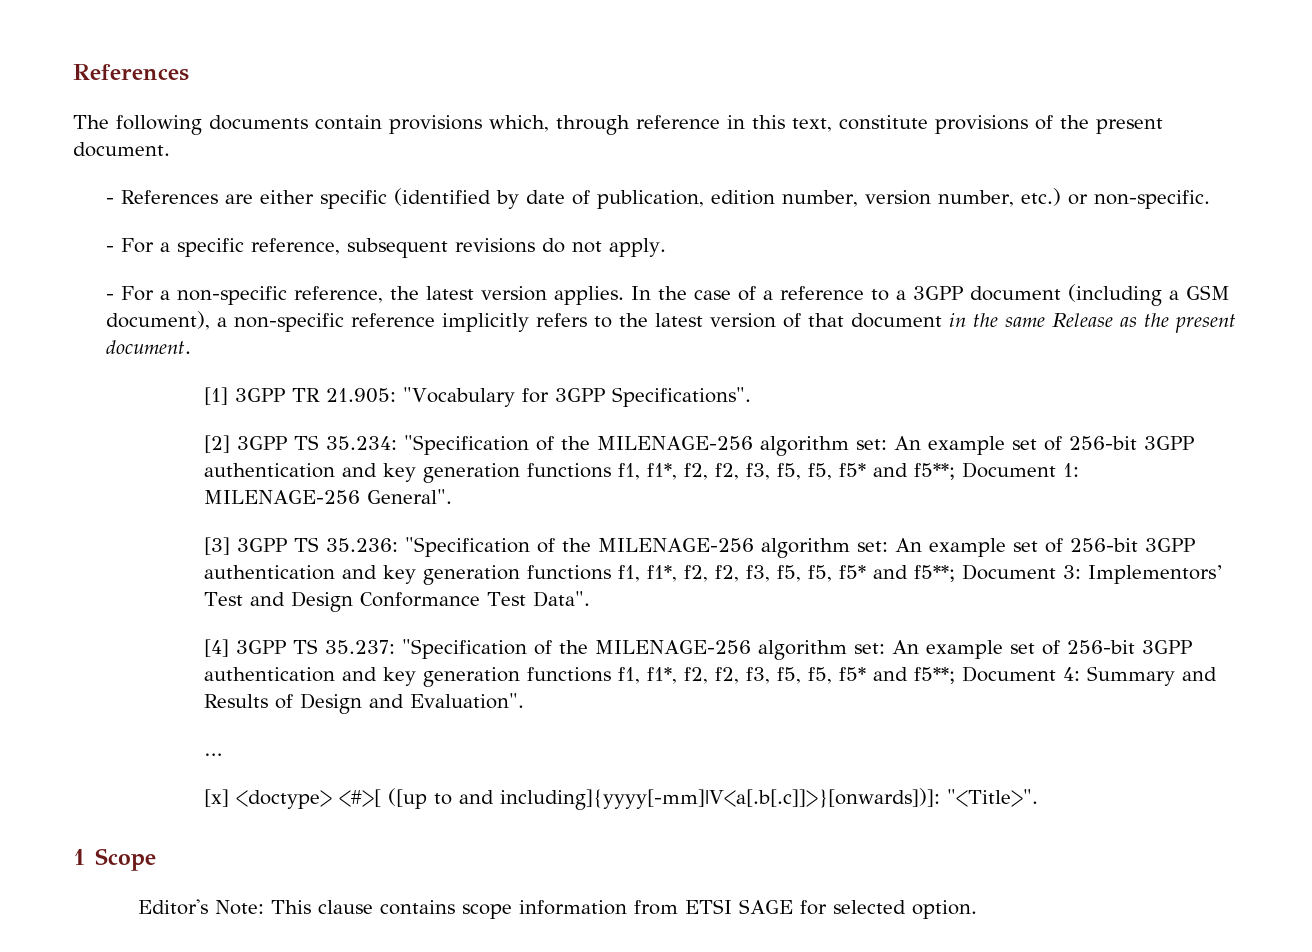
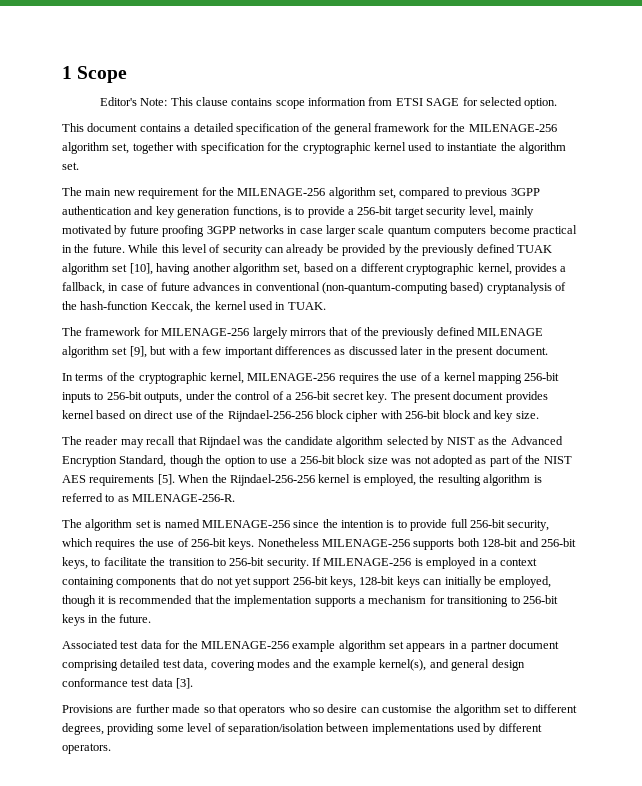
[73,64,189,81] [73,115,1163,135] [73,142,170,157] [105,188,1210,209] [105,238,666,258] [105,284,1230,306] [105,311,1236,333] [105,340,191,354] [203,387,751,407] [203,435,1194,456] [203,462,1079,483] [203,489,452,504] [203,537,1195,558] [203,564,1223,585] [203,591,590,612] [203,639,1192,660] [203,666,1217,687] [203,693,524,714] [203,753,222,756] [203,788,1038,810] References // The following documents contain provisions which, through reference in this text, constitute provisions of the present document. // - References are either specific (identified by date of publication, edition number, version number, etc.) or non-specific. // - For a specific reference, subsequent revisions do not apply. // - For a non-specific reference, the latest version applies. In the case of a reference to a 3GPP document (including a GSM document), a non-specific reference implicitly refers to the latest version of that document in the same Release as the present document. // [1] 3GPP TR 21.905: "Vocabulary for 3GPP Specifications". // [2] 3GPP TS 35.234: "Specification of the MILENAGE-256 algorithm set: An example set of 256-bit 3GPP authentication and key generation functions f1, f1*, f2, f2, f3, f5, f5, f5* and f5**; Document 1: MILENAGE-256 General". // [3] 3GPP TS 35.236: "Specification of the MILENAGE-256 algorithm set: An example set of 256-bit 3GPP authentication and key generation functions f1, f1*, f2, f2, f3, f5, f5, f5* and f5**; Document 3: Implementors’ Test and Design Conformance Test Data". // [4] 3GPP TS 35.237: "Specification of the MILENAGE-256 algorithm set: An example set of 256-bit 3GPP authentication and key generation functions f1, f1*, f2, f2, f3, f5, f5, f5* and f5**; Document 4: Summary and Results of Design and Evaluation". // … // [x] <doctype> <#>[ ([up to and including]{yyyy[-mm]|V<a[.b[.c]]>}[onwards])]: "<Title>". // -> (62, 72) none
(978, 909) none -> [62,123,557,135] [62,142,566,154] [62,162,79,170] [62,187,540,199] [62,206,534,218] [62,225,577,237] [62,244,552,256] [62,263,567,275] [62,282,567,294] [62,301,326,313] [62,327,544,339] [62,346,548,358] [62,372,560,384] [62,391,548,403] [62,410,539,422] [62,436,563,448] [62,455,572,467] [62,474,542,486] [62,493,236,502] [62,519,550,531] [62,538,576,550] [62,557,538,569] [62,576,552,588] [62,595,558,607] [62,614,152,626] [62,640,559,652] [62,659,525,671] [62,678,194,689] [62,704,577,716] [62,723,542,735] [62,743,111,754] // This document contains a detailed specification of the general framework for the MILENAGE-256 algorithm set, together with specification for the cryptographic kernel used to instantiate the algorithm set. // The main new requirement for the MILENAGE-256 algorithm set, compared to previous 3GPP authentication and key generation functions, is to provide a 256-bit target security level, mainly motivated by future proofing 3GPP networks in case larger scale quantum computers become practical in the future. While this level of security can already be provided by the previously defined TUAK algorithm set [10], having another algorithm set, based on a different cryptographic kernel, provides a fallback, in case of future advances in conventional (non-quantum-computing based) cryptanalysis of the hash-function Keccak, the kernel used in TUAK. // The framework for MILENAGE-256 largely mirrors that of the previously defined MILENAGE algorithm set [9], but with a few important differences as discussed later in the present document. // In terms of the cryptographic kernel, MILENAGE-256 requires the use of a kernel mapping 256-bit inputs to 256-bit outputs, under the control of a 256-bit secret key. The present document provides kernel based on direct use of the Rijndael-256-256 block cipher with 256-bit block and key size. // The reader may recall that Rijndael was the candidate algorithm selected by NIST as the Advanced Encryption Standard, though the option to use a 256-bit block size was not adopted as part of the NIST AES requirements [5]. When the Rijndael-256-256 kernel is employed, the resulting algorithm is referred to as MILENAGE-256-R. // The algorithm set is named MILENAGE-256 since the intention is to provide full 256-bit security, which requires the use of 256-bit keys. Nonetheless MILENAGE-256 supports both 128-bit and 256-bit keys, to facilitate the transition to 256-bit security. If MILENAGE-256 is employed in a context containing components that do not yet support 256-bit keys, 128-bit keys can initially be employed, though it is recommended that the implementation supports a mechanism for transitioning to 256-bit keys in the future. // Associated test data for the MILENAGE-256 example algorithm set appears in a partner document comprising detailed test data, covering modes and the example kernel(s), and general design conformance test data [3]. // Provisions are further made so that operators who so desire can customise the algorithm set to different degrees, providing some level of separation/isolation between implementations used by different operators.

